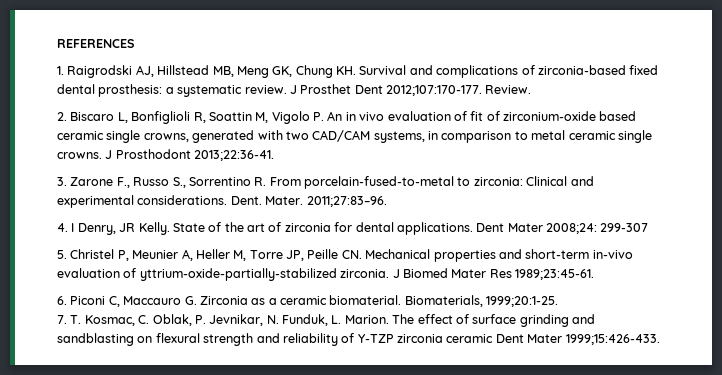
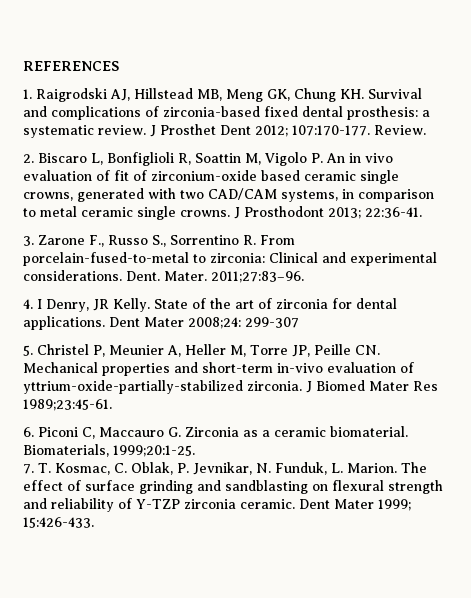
[386,85,482,96] 2012;107:170-177. -> [255,125,370,137] 2012; 107:170-177.
[194,150,275,161] 2013;22:36-41. -> [328,207,422,219] 2013; 22:36-41.
[446,334,660,345] ceramic Dent Mater 1999;15:426-433. -> [240,499,411,511] [23,517,94,528] ceramic. Dent Mater 1999; 15:426-433.

